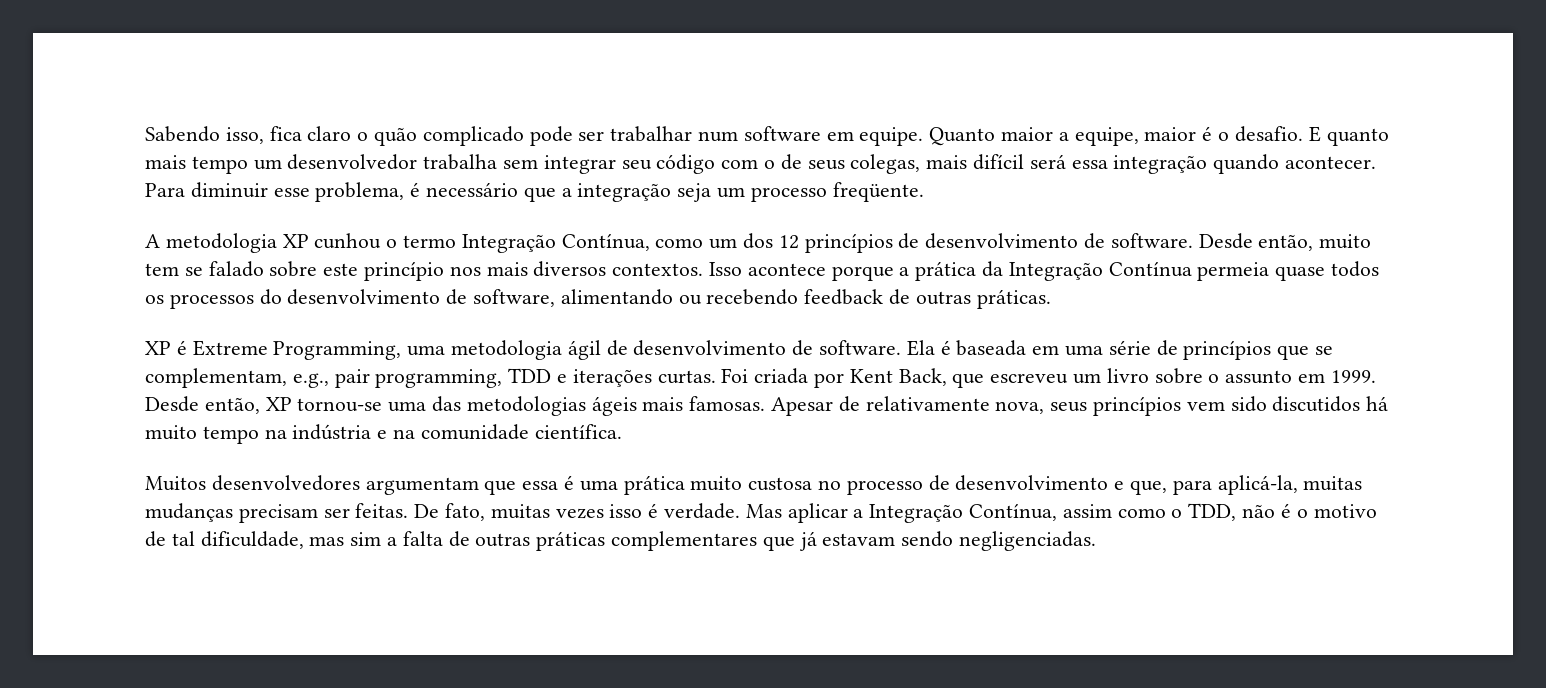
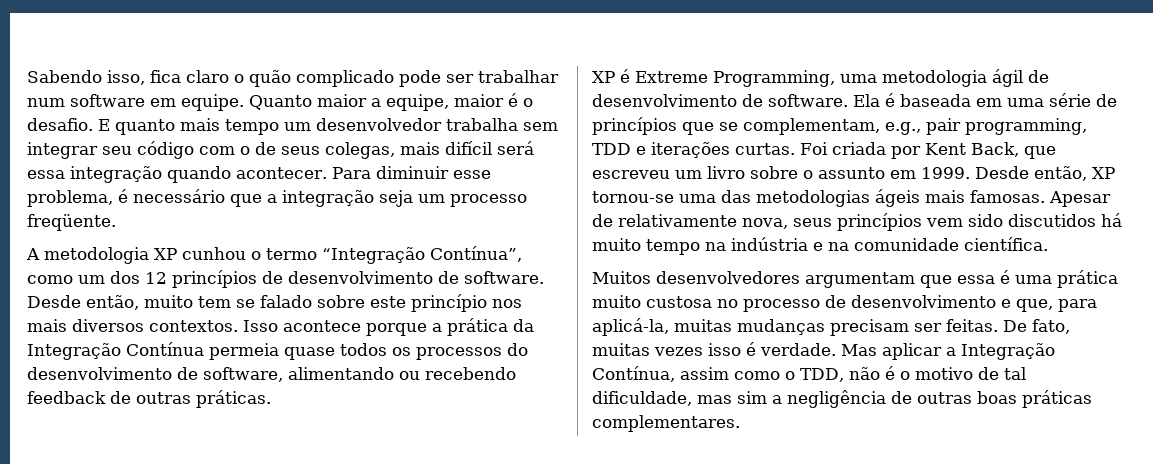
[461,234,650,253] Integração Contínua, -> [322,246,522,264] “Integração Contínua”,
[402,531,1097,551] falta de outras práticas complementares que já estavam sendo negligenciadas. -> [787,390,1092,408] [592,415,740,432] negligência de outras boas práticas complementares.

